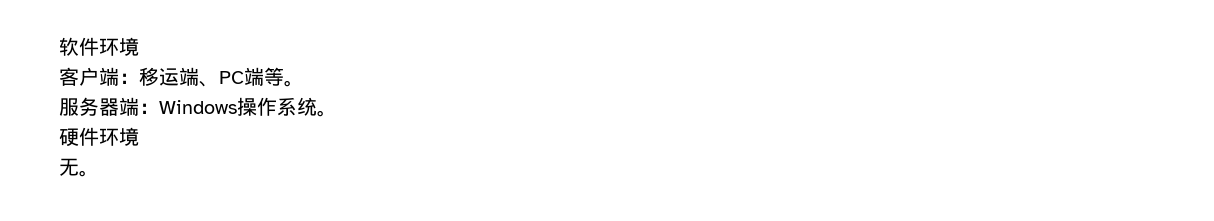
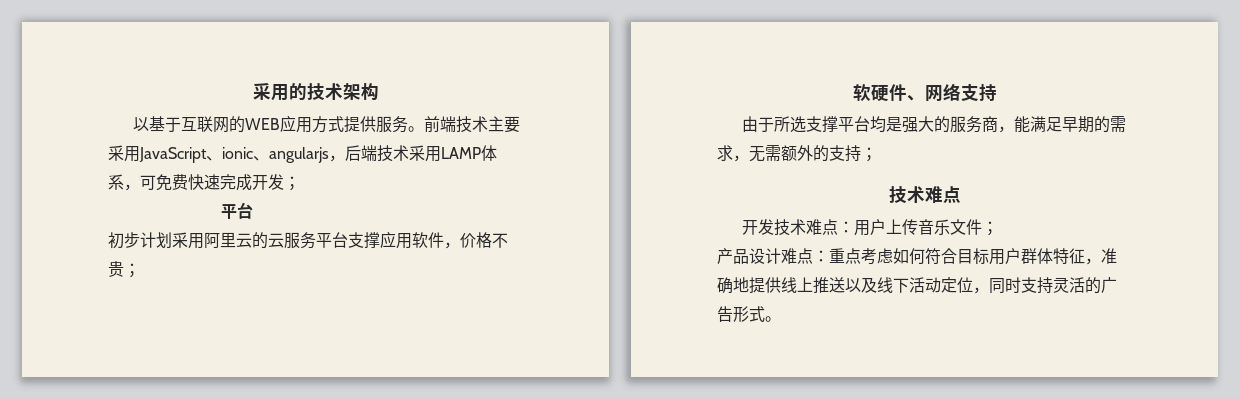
[59,37,139,56] [59,67,304,87] [59,97,337,117] [59,127,139,147] [59,158,79,176] 软件环境 // 客户端：移运端、PC端等。 // 服务器端：Windows操作系统。 // 硬件环境 // 无 -> [252,83,379,101] [132,115,520,133] [108,145,497,163] [108,174,300,191] [221,202,254,219] [108,231,508,249] [108,261,140,278] [852,83,997,102] [741,116,1126,133] [717,145,877,162] [888,186,961,204] [741,219,998,236] [717,248,1117,265] [717,277,1117,294] [717,306,765,322] 采用的技术架构 // 以基于互联网的WEB应用方式提供服务。前端技术主要采用JavaScript、ionic、angularjs，后端技术采用LAMP体系，可免费快速完成开发； // 平台 // 初步计划采用阿里云的云服务平台支撑应用软件，价格不贵； // 软硬件、网络支持 // 由于所选支撑平台均是强大的服务商，能满足早期的需求，无需额外的支持； // 技术难点 // 开发技术难点：用户上传音乐文件； // 产品设计难点：重点考虑如何符合目标用户群体特征，准确地提供线上推送以及线下活动定位，同时支持灵活的广告形式

